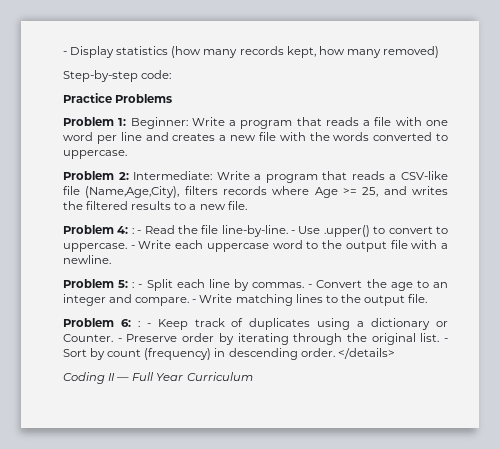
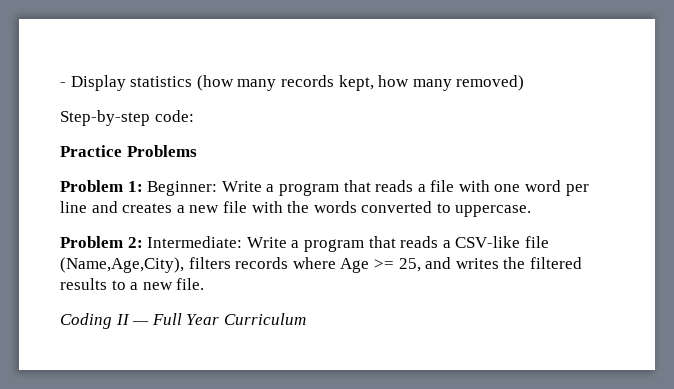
[63,225,448,237] [63,240,449,252] [63,255,111,264] [63,279,449,291] [63,294,428,306] [63,318,448,330] [63,333,448,345] [63,348,395,360] // Problem 4: : - Read the file line-by-line. - Use .upper() to convert to uppercase. - Write each uppercase word to the output file with a newline. // Problem 5: : - Split each line by commas. - Convert the age to an integer and compare. - Write matching lines to the output file. // Problem 6: : - Keep track of duplicates using a dictionary or Counter. - Preserve order by iterating through the original list. - Sort by count (frequency) in descending order. </details> -> (205, 284) none

